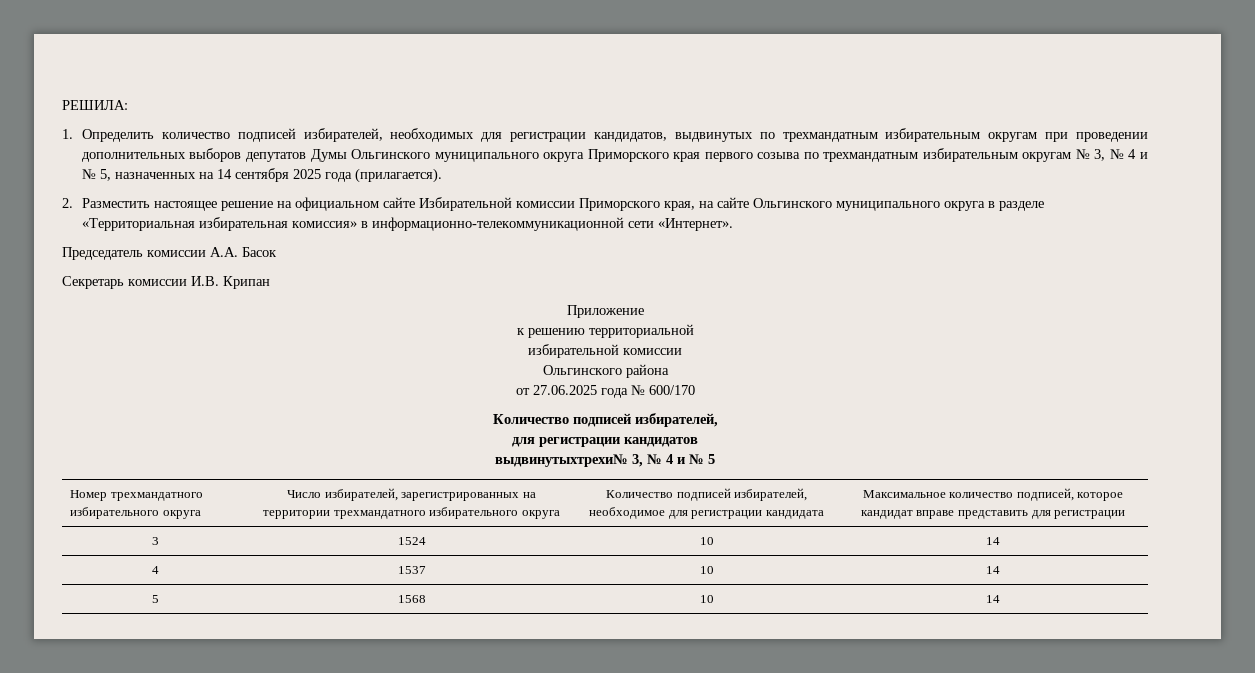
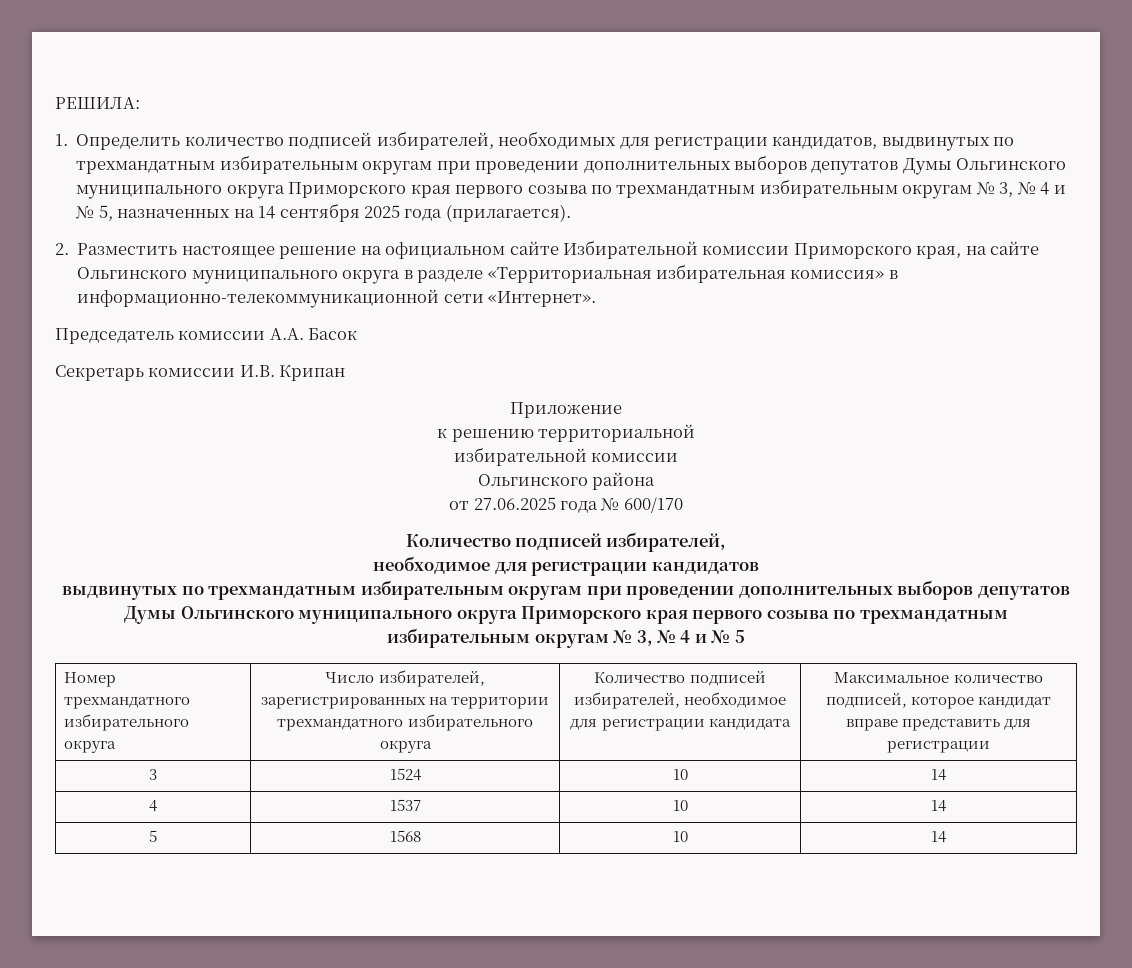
(718, 420) none -> [373,556,491,575] необходимое
[495,454,628,467] выдвинутыхтрехи№ -> [62,580,1070,600] [124,606,1008,624] [387,628,633,648] выдвинутых по трехмандатным избирательным округам при проведении дополнительных выборов депутатов Думы Ольгинского муниципального округа Приморского края первого созыва по трехмандатным избирательным округам №

